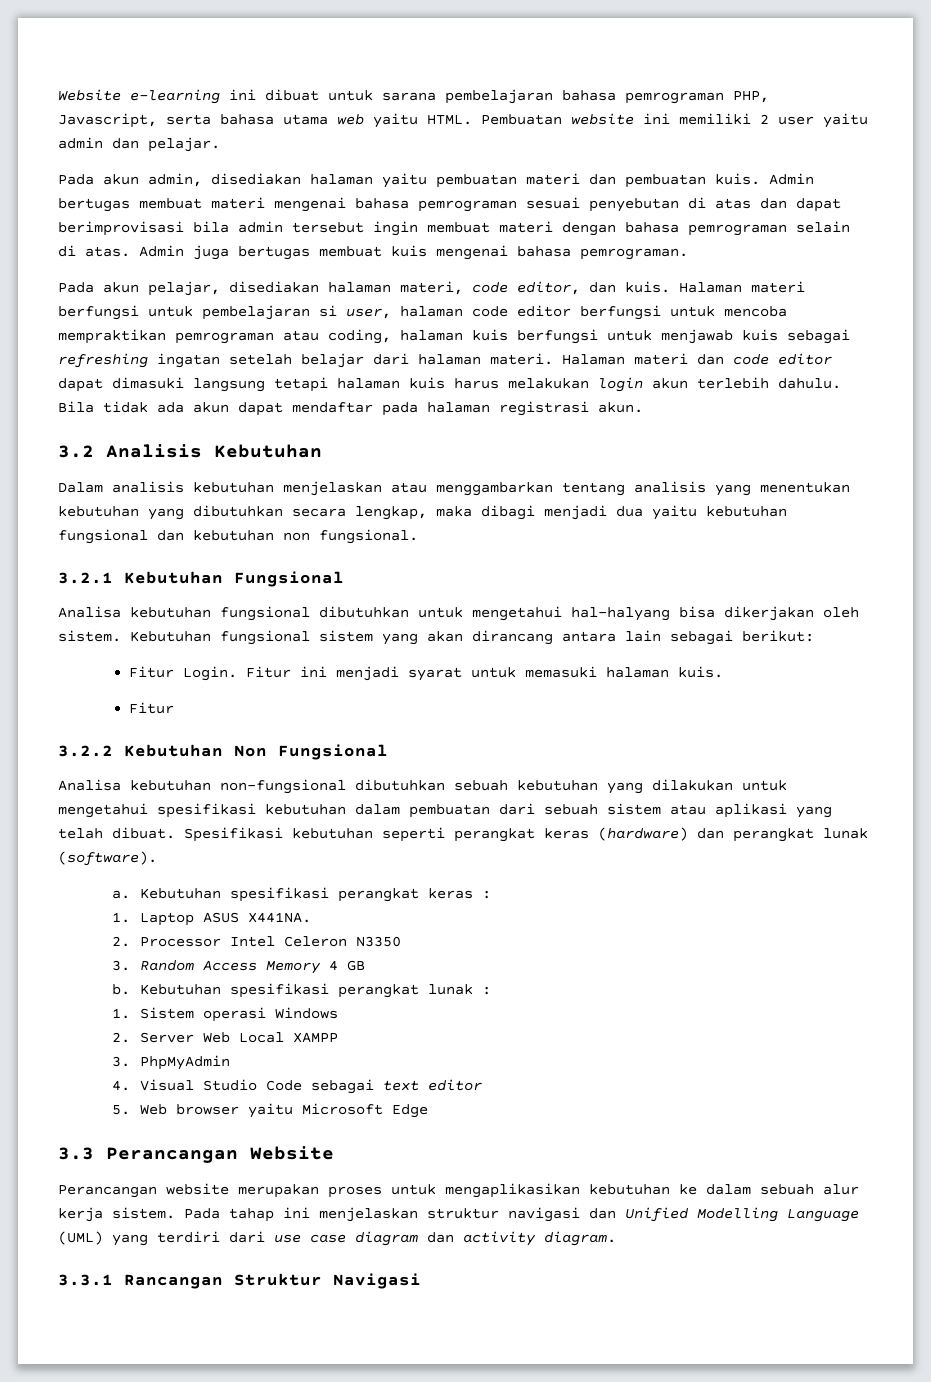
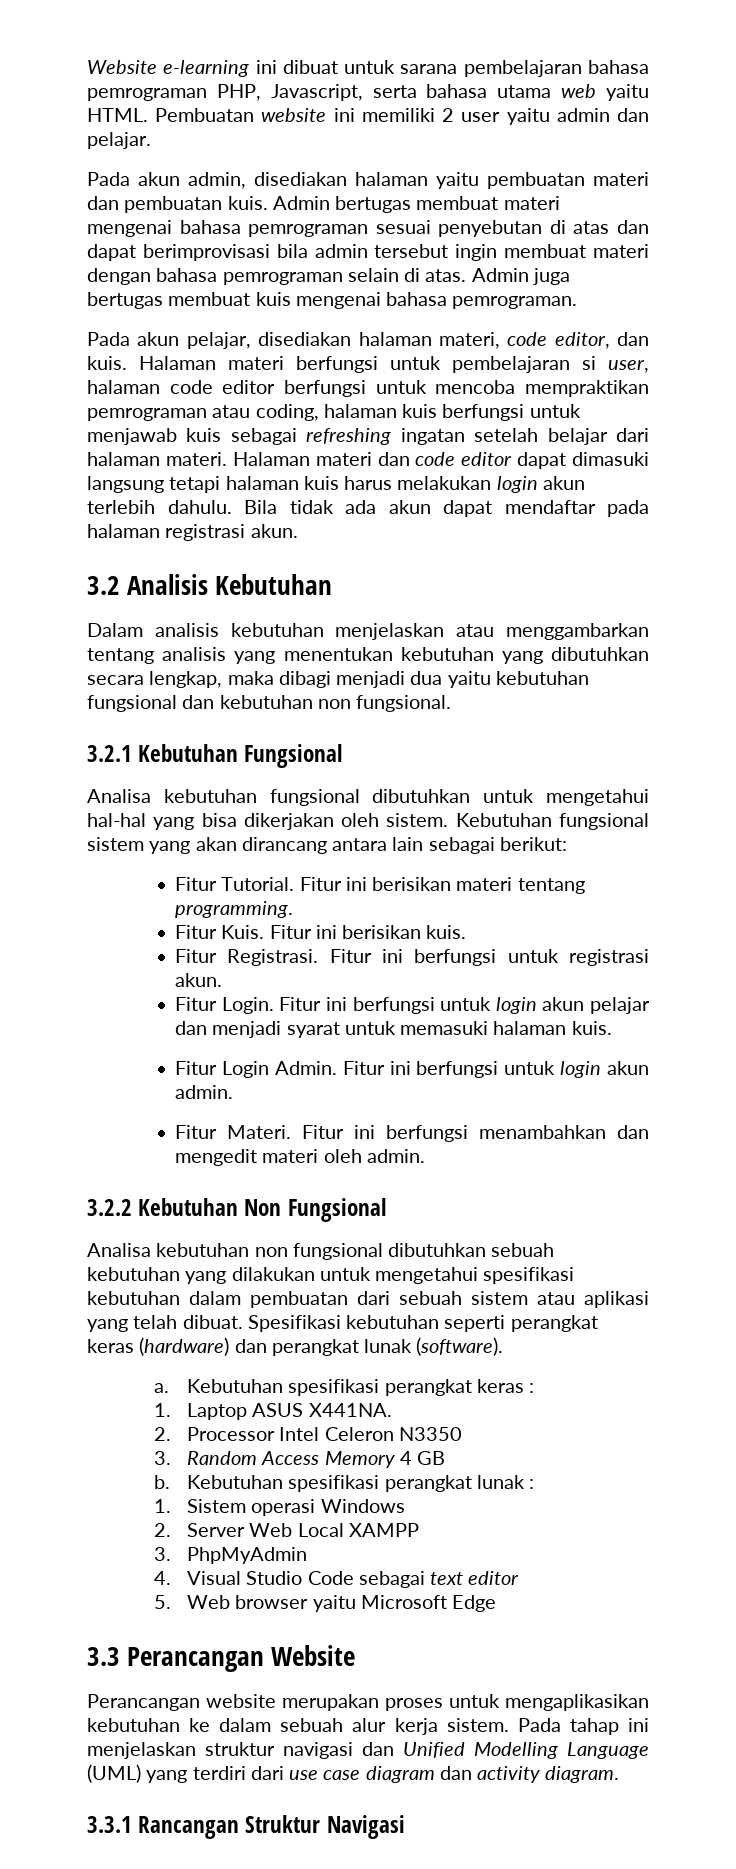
[571,607,670,621] hal-halyang -> [87,813,195,830] hal-hal yang
[183,666,328,681] Login. Fitur ini -> [221,877,585,894] [175,901,294,918] [175,925,467,939] [175,949,649,966] [175,973,223,987] [175,997,650,1014] [175,1021,208,1035] Tutorial. Fitur ini berisikan materi tentang programming. // Fitur Kuis. Fitur ini berisikan kuis. // Fitur Registrasi. Fitur ini berfungsi untuk registrasi akun. // Fitur Login. Fitur ini berfungsi untuk login akun pelajar dan
(175, 708) none -> [221,1061,650,1078] [175,1085,234,1099] [175,1125,650,1142] [175,1149,425,1166] Login Admin. Fitur ini berfungsi untuk login akun admin. // Fitur Materi. Fitur ini berfungsi menambahkan dan mengedit materi oleh admin.
[220,779,346,794] non-fungsional -> [254,1243,383,1260] non fungsional

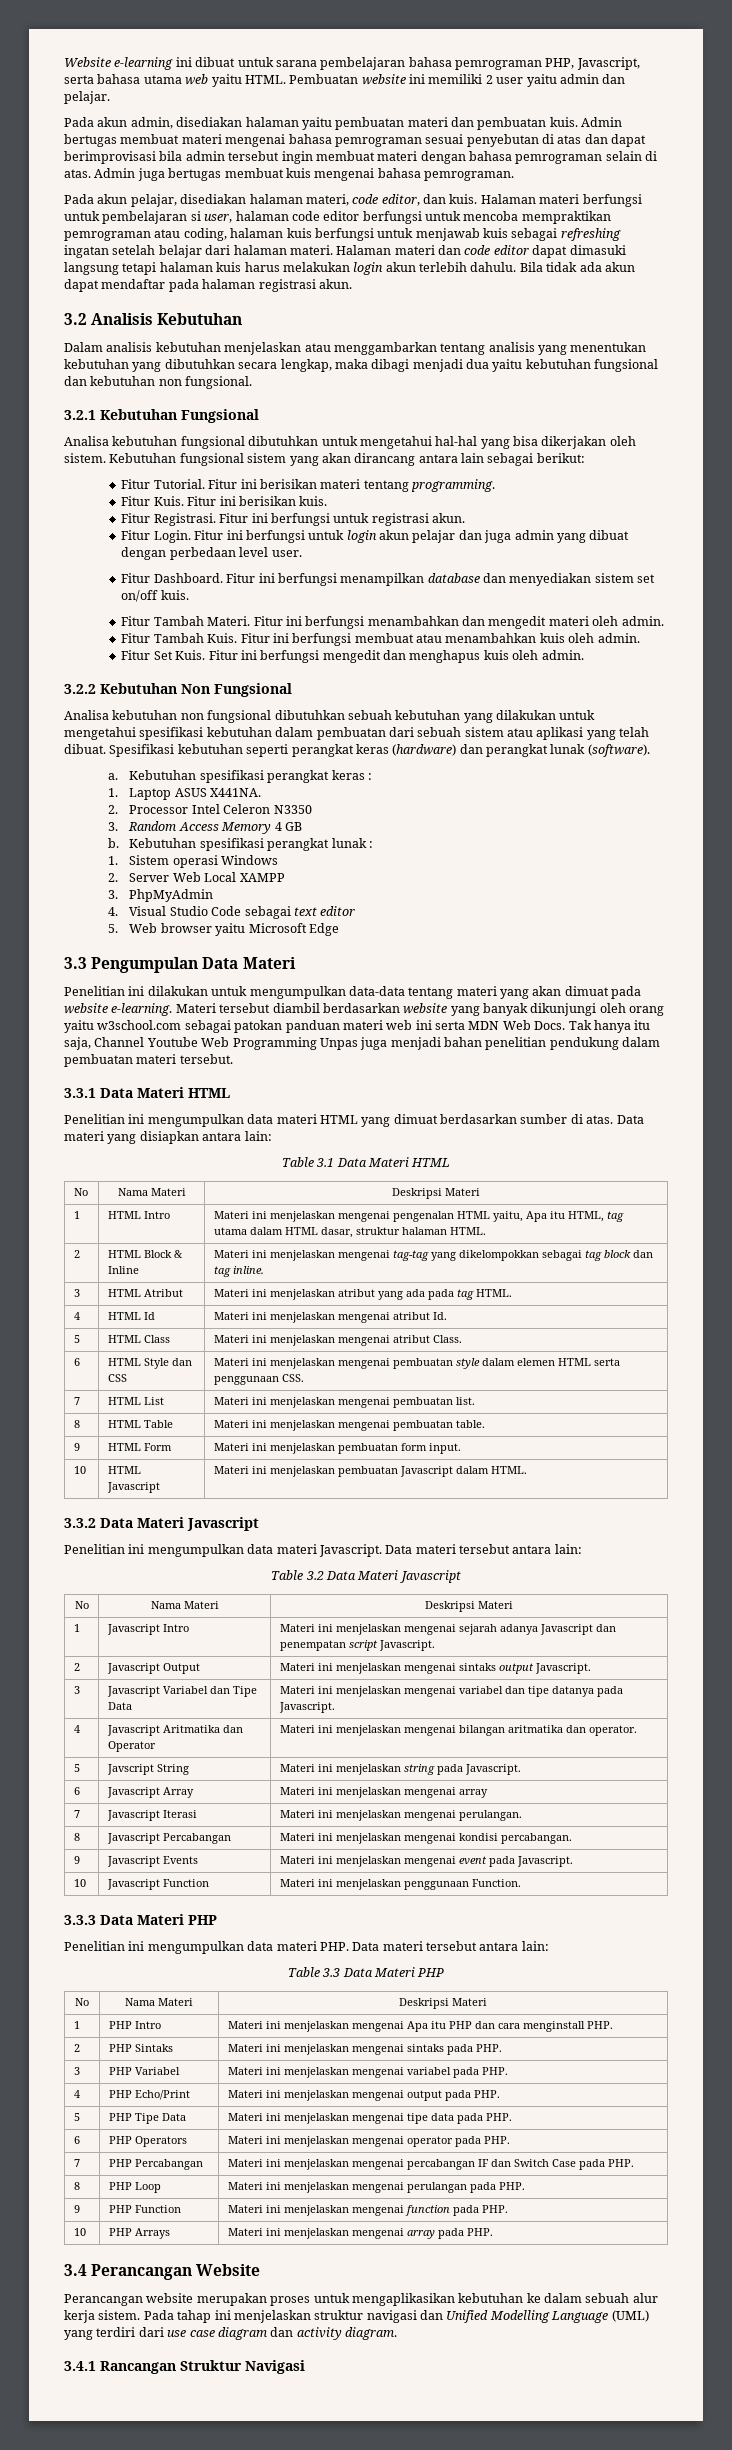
[212,1021,612,1038] [175,1061,650,1078] [175,1085,234,1099] [175,1125,218,1139] menjadi syarat untuk memasuki halaman kuis. // Fitur Login Admin. Fitur ini berfungsi untuk login akun admin. // Fitur -> [484,530,630,543] [121,547,302,560] [121,573,656,586] [121,590,189,602] [121,616,204,626] juga admin yang dibuat dengan perbedaan level user. // Fitur Dashboard. Fitur ini berfungsi menampilkan database dan menyediakan sistem set on/off kuis. // Fitur Tambah
(425, 1156) none -> [121,633,640,646] [121,650,584,663] // Fitur Tambah Kuis. Fitur ini berfungsi membuat atau menambahkan kuis oleh admin. // Fitur Set Kuis. Fitur ini berfungsi mengedit dan menghapus kuis oleh admin.
(120, 1656) none -> [91,957,296,973] [64,986,642,999] [64,1003,665,1016] [64,1020,651,1033] [64,1037,661,1050] [64,1054,233,1067] [64,1087,230,1098] [64,1114,644,1127] [64,1131,272,1144] [281,1157,451,1167] [73,1188,88,1196] [117,1188,186,1196] [392,1188,480,1199] [73,1211,80,1219] [107,1211,170,1219] [213,1211,624,1222] [213,1227,486,1238] [73,1250,80,1258] [107,1250,183,1258] [107,1266,139,1274] [213,1250,653,1261] [213,1266,264,1277] [73,1289,80,1297] [107,1289,183,1297] [213,1289,512,1300] [73,1312,80,1320] [107,1312,155,1320] [213,1312,447,1323] [73,1335,80,1343] [107,1335,170,1343] [213,1335,462,1346] [73,1358,80,1366] [107,1358,192,1369] [107,1374,127,1382] [213,1358,620,1369] [213,1374,304,1385] [73,1397,80,1405] [107,1397,164,1405] [213,1397,475,1408] [73,1420,80,1428] [107,1420,173,1428] [213,1420,485,1431] [73,1443,80,1451] [107,1443,172,1451] [213,1443,461,1454] [73,1466,86,1474] [107,1466,141,1474] [106,1482,160,1493] [213,1466,527,1477] [64,1517,259,1531] [64,1544,582,1557] [271,1570,461,1583] [74,1601,89,1609] [150,1601,219,1609] [425,1601,513,1612] [73,1624,80,1632] [106,1624,189,1635] [279,1624,616,1635] [279,1640,435,1651] [73,1663,80,1671] [106,1663,200,1674] [279,1663,591,1674] [73,1686,80,1694] [106,1686,257,1697] [107,1702,132,1710] [279,1686,623,1697] [278,1702,335,1713] [73,1725,80,1733] [106,1725,243,1736] [107,1741,156,1752] [279,1725,637,1736] [73,1764,80,1772] [106,1764,189,1775] [279,1764,521,1775] [73,1787,80,1795] [106,1787,194,1798] [279,1787,488,1798] [73,1810,80,1818] [106,1810,197,1821] [279,1810,522,1821] [73,1833,80,1841] [106,1833,231,1844] [279,1833,572,1844] [73,1856,80,1864] [106,1856,198,1867] [279,1856,573,1867] [73,1879,86,1887] [106,1879,209,1890] [279,1879,521,1890] [64,1914,217,1925] [64,1941,549,1954] [287,1967,445,1977] [75,1998,89,2006] [125,1998,193,2006] [399,1998,487,2009] [73,2021,80,2029] [108,2021,161,2029] [227,2021,613,2032] [73,2044,80,2052] [108,2044,173,2052] [227,2044,502,2055] [73,2067,80,2075] [108,2067,180,2075] [227,2067,508,2078] [73,2090,80,2098] [108,2090,190,2100] [227,2090,500,2101] [73,2113,80,2121] [108,2113,186,2124] [227,2113,512,2124] [73,2136,80,2144] [108,2136,187,2147] [227,2136,510,2147] [73,2159,80,2167] [108,2159,203,2170] [227,2159,634,2170] [73,2182,80,2190] [108,2182,161,2193] [227,2182,525,2193] [73,2205,80,2213] [108,2205,181,2213] [227,2205,508,2216] [73,2228,86,2236] [108,2228,170,2239] [227,2228,493,2239] [64,2264,87,2276] Pengumpulan Data Materi // Penelitian ini dilakukan untuk mengumpulkan data-data tentang materi yang akan dimuat pada website e-learning. Materi tersebut diambil berdasarkan website yang banyak dikunjungi oleh orang yaitu w3school.com sebagai patokan panduan materi web ini serta MDN Web Docs. Tak hanya itu saja, Channel Youtube Web Programming Unpas juga menjadi bahan penelitian pendukung dalam pembuatan materi tersebut. // 3.3.1 Data Materi HTML // Penelitian ini mengumpulkan data materi HTML yang dimuat berdasarkan sumber di atas. Data materi yang disiapkan antara lain: // Table 3.1 Data Materi HTML // No | Nama Materi | Deskripsi Materi // 1 | HTML Intro | Materi ini menjelaskan mengenai pengenalan HTML yaitu, Apa itu HTML, tag utama dalam HTML dasar, struktur halaman HTML. // 2 | HTML Block & Inline | Materi ini menjelaskan mengenai tag-tag yang dikelompokkan sebagai tag block dan tag inline. // 3 | HTML Atribut | Materi ini menjelaskan atribut yang ada pada tag HTML. // 4 | HTML Id | Materi ini menjelaskan mengenai atribut Id. // 5 | HTML Class | Materi ini menjelaskan mengenai atribut Class. // 6 | HTML Style dan CSS | Materi ini menjelaskan mengenai pembuatan style dalam elemen HTML serta penggunaan CSS. // 7 | HTML List | Materi ini menjelaskan mengenai pembuatan list. // 8 | HTML Table | Materi ini menjelaskan mengenai pembuatan table. // 9 | HTML Form | Materi ini menjelaskan pembuatan form input. // 10 | HTML Javascript | Materi ini menjelaskan pembuatan Javascript dalam HTML. // 3.3.2 Data Materi Javascript // Penelitian ini mengumpulkan data materi Javascript. Data materi tersebut antara lain: // Table 3.2 Data Materi Javascript // No | Nama Materi | Deskripsi Materi // 1 | Javascript Intro | Materi ini menjelaskan mengenai sejarah adanya Javascript dan penempatan script Javascript. // 2 | Javascript Output | Materi ini menjelaskan mengenai sintaks output Javascript. // 3 | Javascript Variabel dan Tipe Data | Materi ini menjelaskan mengenai variabel dan tipe datanya pada Javascript. // 4 | Javascript Aritmatika dan Operator | Materi ini menjelaskan mengenai bilangan aritmatika dan operator. // 5 | Javscript String | Materi ini menjelaskan string pada Javascript. // 6 | Javascript Array | Materi ini menjelaskan mengenai array // 7 | Javascript Iterasi | Materi ini menjelaskan mengenai perulangan. // 8 | Javascript Percabangan | Materi ini menjelaskan mengenai kondisi percabangan. // 9 | Javascript Events | Materi ini menjelaskan mengenai event pada Javascript. // 10 | Javascript Function | Materi ini menjelaskan penggunaan Function. // 3.3.3 Data Materi PHP // Penelitian ini mengumpulkan data materi PHP. Data materi tersebut antara lain: // Table 3.3 Data Materi PHP // No | Nama Materi | Deskripsi Materi // 1 | PHP Intro | Materi ini menjelaskan mengenai Apa itu PHP dan cara menginstall PHP. // 2 | PHP Sintaks | Materi ini menjelaskan mengenai sintaks pada PHP. // 3 | PHP Variabel | Materi ini menjelaskan mengenai variabel pada PHP. // 4 | PHP Echo/Print | Materi ini menjelaskan mengenai output pada PHP. // 5 | PHP Tipe Data | Materi ini menjelaskan mengenai tipe data pada PHP. // 6 | PHP Operators | Materi ini menjelaskan mengenai operator pada PHP. // 7 | PHP Percabangan | Materi ini menjelaskan mengenai percabangan IF dan Switch Case pada PHP. // 8 | PHP Loop | Materi ini menjelaskan mengenai perulangan pada PHP. // 9 | PHP Function | Materi ini menjelaskan mengenai function pada PHP. // 10 | PHP Arrays | Materi ini menjelaskan mengenai array pada PHP. // 3.4
[87,1816,132,1833] 3.3.1 -> [64,2361,96,2371] 3.4.1

